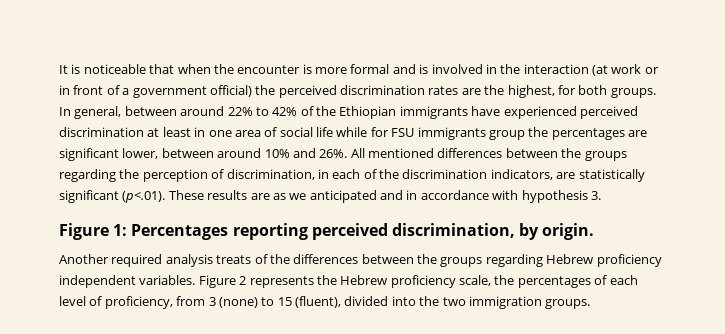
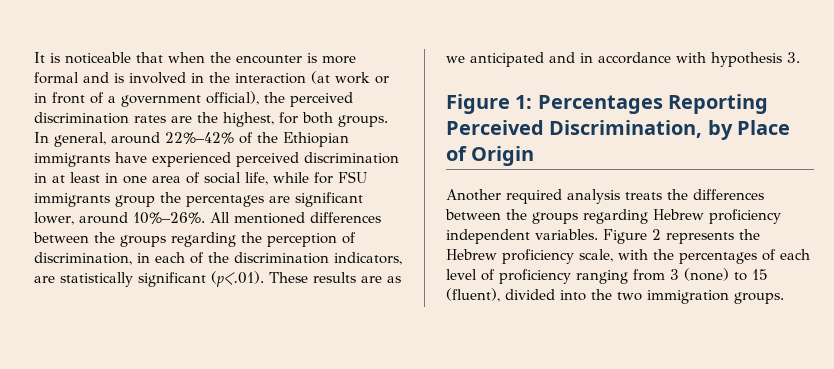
[209,85,252,97] official) -> [206,91,259,105] official),
[124,106,298,116] between around 22% to 42% -> [111,132,234,144] around 22%–42%
(144, 132) none -> [34,173,47,183] in
[316,127,333,137] life -> [245,172,268,185] life,
[161,148,348,158] between around 10% and 26%. -> [79,212,205,224] around 10%–26%.
[232,223,595,240] reporting perceived discrimination, by origin. -> [668,94,769,114] [446,120,791,140] [446,146,535,166] Reporting Perceived Discrimination, by Place of Origin
[254,254,268,264] of -> (662, 196) none
(491, 280) none -> [618,249,648,260] with
[104,296,173,309] proficiency, -> [499,269,628,284] proficiency ranging

